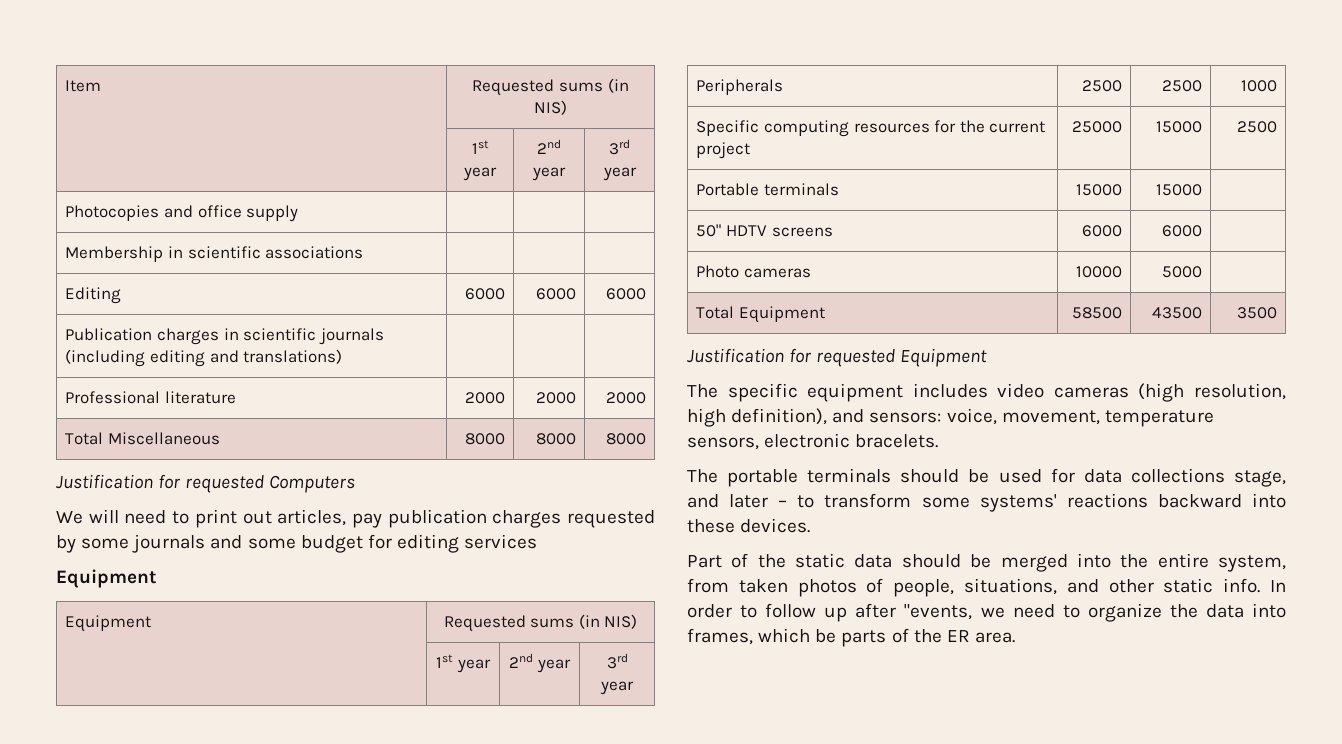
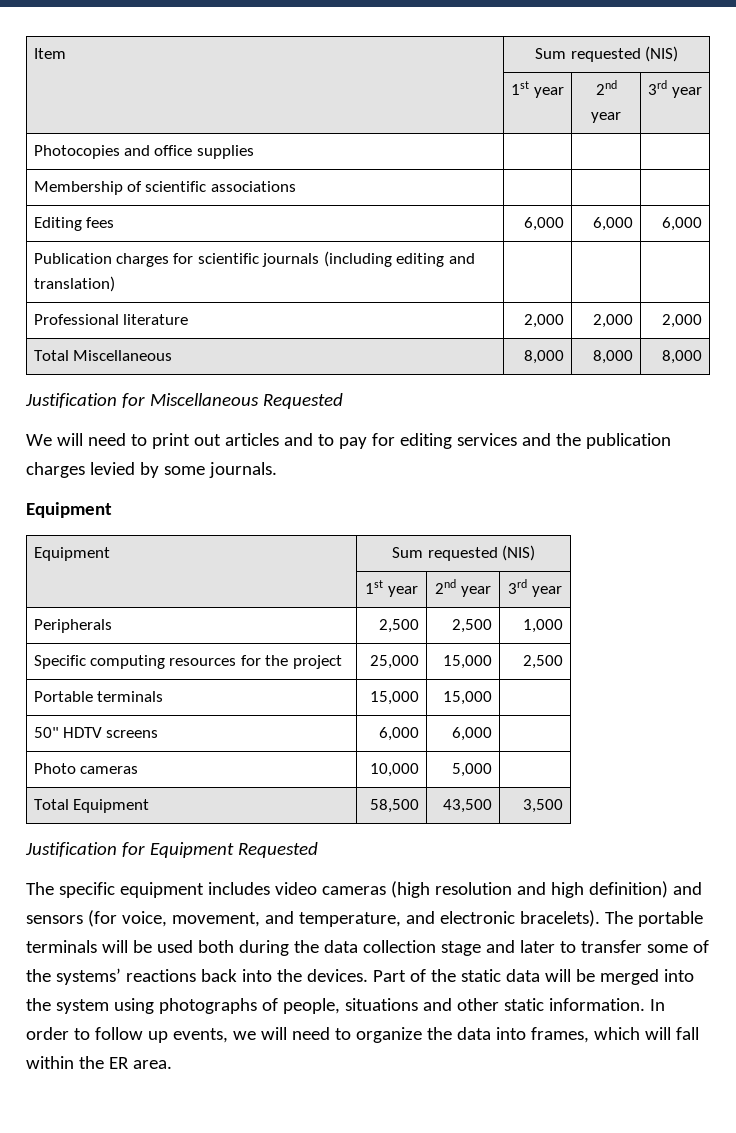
[472,78,629,96] [534,100,567,115] Requested sums (in NIS) -> [535,46,678,62] Sum requested (NIS)
[246,205,299,222] supply -> [196,145,254,159] supplies
[168,246,184,258] in -> [126,181,142,192] of
[464,288,505,300] [535,288,576,300] [605,288,646,300] | 6000 | 6000 | 6000 -> [85,217,114,228] [524,217,565,231] [593,217,634,231] [662,217,703,231] fees | 6,000 | 6,000 | 6,000
[223,328,239,340] in -> [173,253,194,264] for
[243,349,343,364] translations) -> [33,276,115,292] translation)
[464,392,505,404] [535,392,576,404] [605,392,646,404] 2000 | 2000 | 2000 -> [524,314,565,328] [593,314,634,328] [662,314,703,328] 2,000 | 2,000 | 2,000
[464,433,505,445] [535,433,576,445] [605,433,646,445] [56,474,356,493] 8000 | 8000 | 8000 // Justification for requested Computers -> [524,350,565,364] [593,350,634,364] [662,350,703,364] [25,393,343,409] 8,000 | 8,000 | 8,000 // Justification for Miscellaneous Requested
[277,509,655,528] [56,534,538,553] [56,569,157,588] [65,615,152,632] [443,614,638,632] articles, pay publication charges requested by some journals and some budget for editing services // Equipment // Equipment | Requested sums (in NIS) -> [224,433,671,449] [26,462,277,478] [26,502,112,518] [33,547,110,561] [392,545,535,561] articles and to pay for editing services and the publication charges levied by some journals. // Equipment // Equipment | Sum requested (NIS)
[1081,80,1122,92] [1161,80,1202,92] [1240,80,1277,92] 2500 | 2500 | 1000 -> [379,619,420,633] [452,619,493,633] [523,619,564,633] 2,500 | 2,500 | 1,000
[989,121,1046,133] current -> (289, 660) none
[1071,121,1122,133] [1155,121,1202,133] [1236,121,1277,133] 25000 | 15000 | 2500 -> [370,655,420,669] [443,655,493,669] [523,655,564,669] 25,000 | 15,000 | 2,500
[1075,184,1122,196] [1155,184,1202,196] 15000 | 15000 -> [370,691,420,705] [443,691,493,705] 15,000 | 15,000
[1081,225,1122,237] [1161,225,1202,237] 6000 | 6000 -> [379,727,420,741] [452,727,493,741] 6,000 | 6,000
[1075,266,1122,278] [1161,266,1202,278] 10000 | 5000 -> [370,763,420,777] [452,763,493,777] 10,000 | 5,000
[1071,307,1122,319] [1151,307,1202,319] [1236,307,1277,319] [687,348,988,367] 58500 | 43500 | 3500 // Justification for requested Equipment -> [370,799,420,813] [443,799,493,813] [523,799,564,813] [25,842,318,858] 58,500 | 43,500 | 3,500 // Justification for Equipment Requested
[1194,383,1286,400] [687,408,1214,427] [687,433,939,450] resolution, high definition), and sensors: voice, movement, temperature sensors, electronic bracelets. // -> [434,881,702,898] [26,910,600,927] resolution and high definition) and sensors (for voice, movement, and temperature, and electronic bracelets).
[900,469,960,483] should -> [101,940,128,953] will
[1050,468,1287,487] [687,493,1286,512] [687,519,735,533] for data collections stage, and later – to transform some systems' reactions backward into these -> [197,940,709,956] [26,968,302,985] both during the data collection stage and later to transfer some of the systems’ reactions back into the
(811, 525) // -> (368, 975) none
[901,554,961,568] should -> [544,969,571,982] will
[1157,553,1286,572] [687,578,857,597] entire system, from taken photos -> [55,998,257,1014] system using photographs
[964,578,1057,595] situations, -> [344,998,418,1011] situations
[1223,578,1261,593] info. -> [548,998,645,1011] information.
[855,603,1005,620] after "events, we -> [172,1027,287,1043] events, we will
[815,628,909,647] be parts of -> [644,1027,699,1040] [26,1056,74,1069] will fall within

